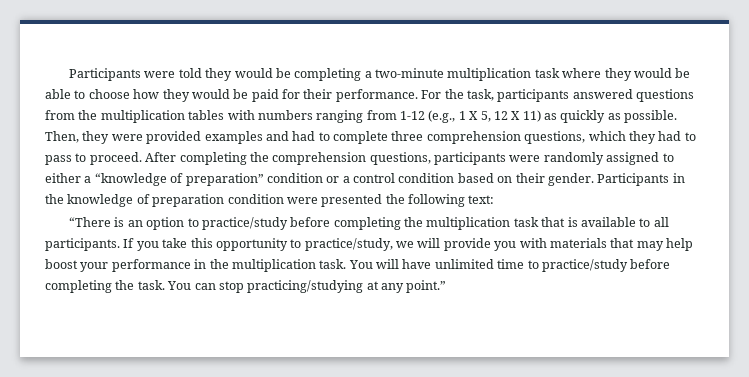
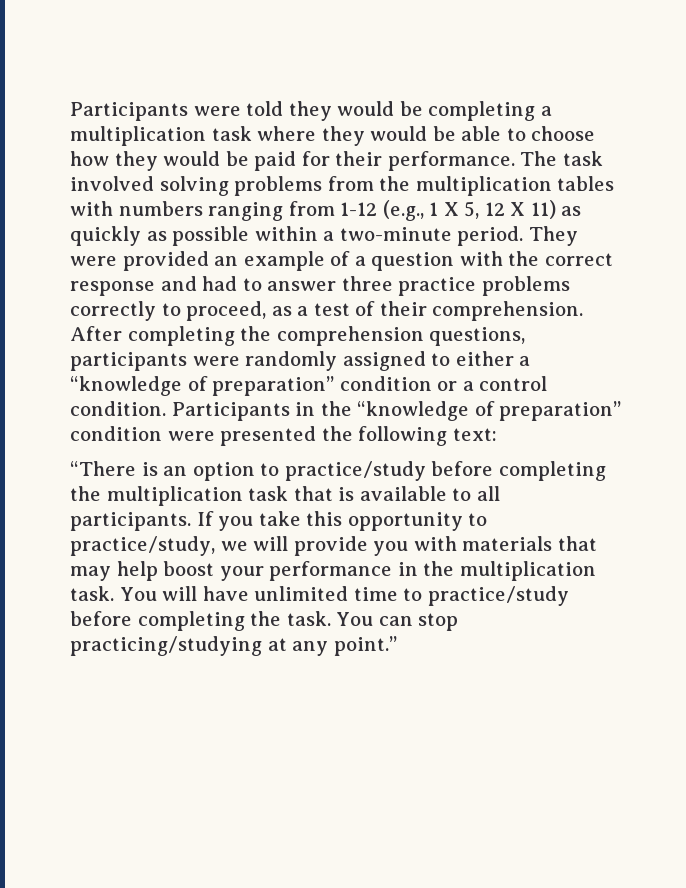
[375,68,445,78] two-minute -> (552, 111) none
[421,89,694,102] For the task, participants answered questions -> [520,151,603,166] [70,176,323,196] The task involved solving problems
[624,110,678,123] [45,131,696,144] [45,152,142,165] possible. Then, they were provided examples and had to complete three comprehension questions, which they had to pass to proceed. -> [172,226,578,246] [70,251,613,271] [70,276,570,296] [70,301,584,321] possible within a two-minute period. They were provided an example of a question with the correct response and had to answer three practice problems correctly to proceed, as a test of their comprehension.
[398,173,685,186] [45,194,225,207] condition based on their gender. Participants in the knowledge of preparation -> [70,401,622,421] condition. Participants in the “knowledge of preparation”

